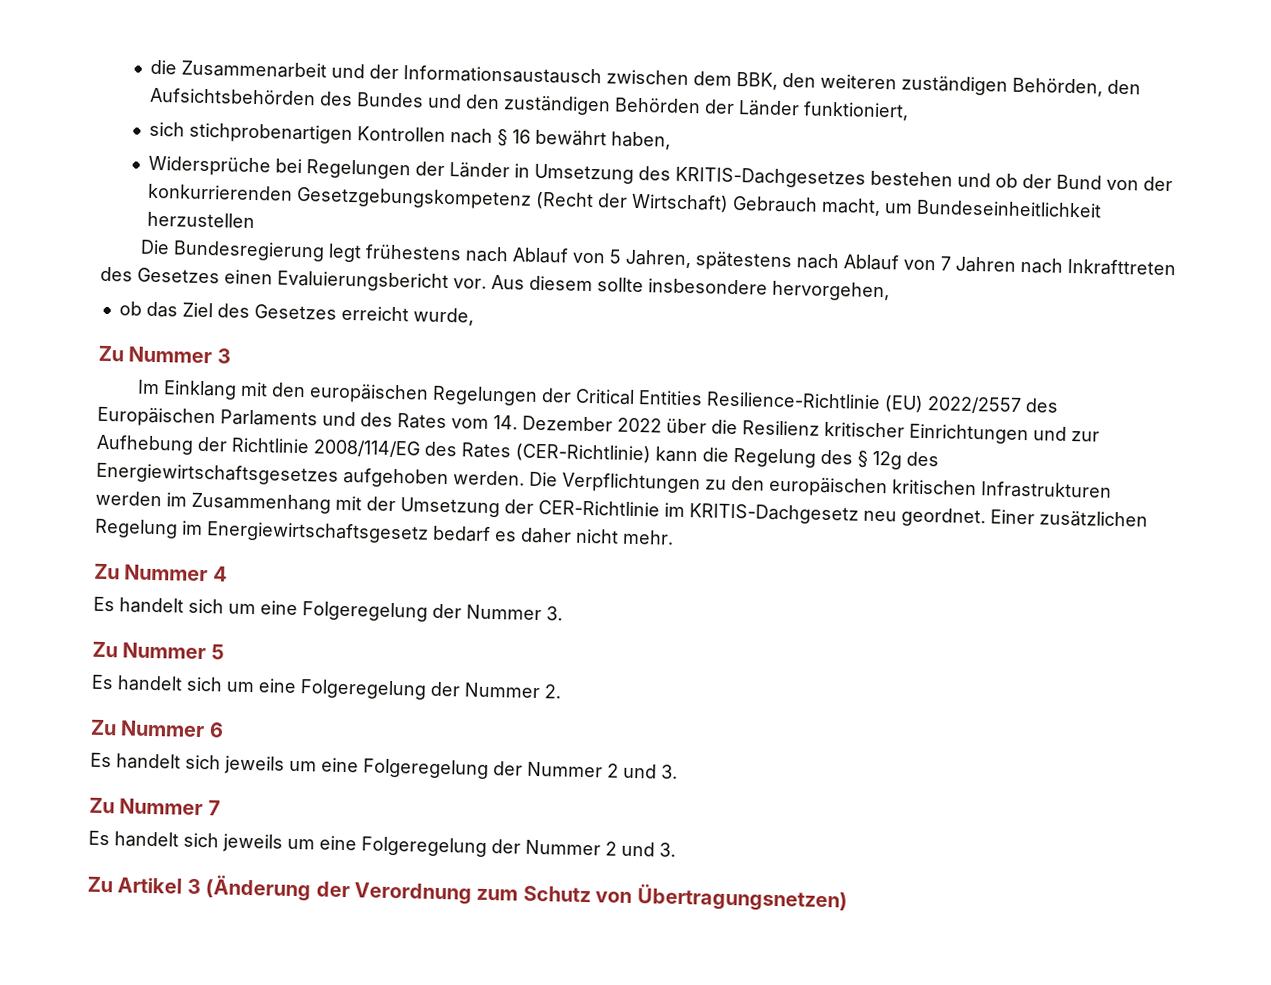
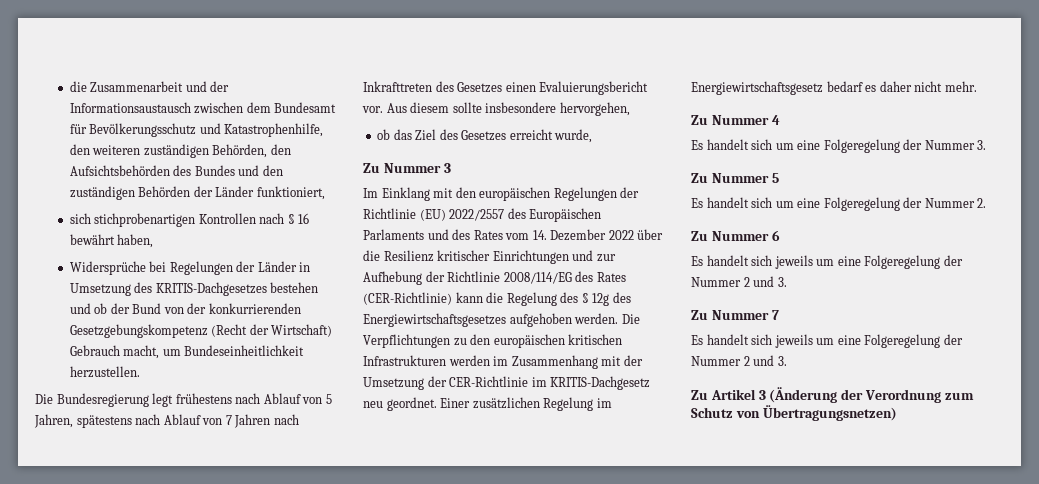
[735,71,778,90] BBK, -> [274,102,337,113] [69,123,324,137] Bundesamt für Bevölkerungsschutz und Katastrophenhilfe,
[146,211,255,229] herzustellen -> [69,366,140,378] herzustellen.
[575,388,882,410] Critical Entities Resilience-Richtlinie -> [363,208,416,219] Richtlinie

